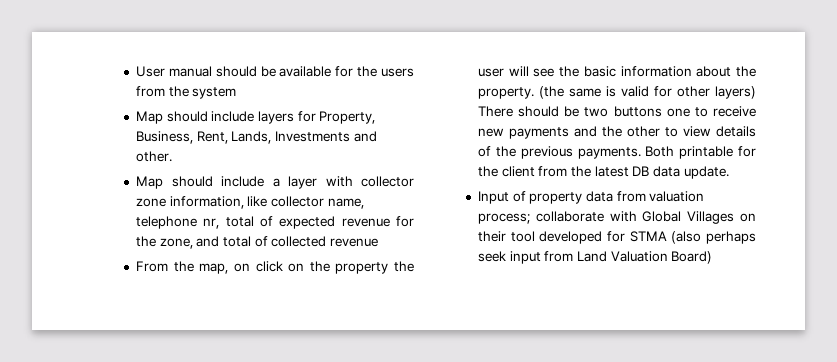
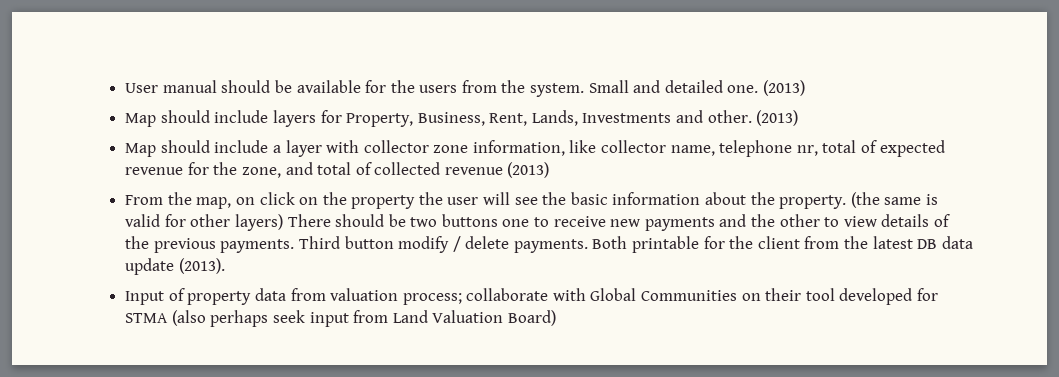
[192,87,237,99] system -> [530,80,805,97] system. Small and detailed one. (2013)
(173, 156) none -> [756,110,799,126] (2013)
(378, 242) none -> [507,162,550,178] (2013)
(641, 153) none -> [298,236,588,253] Third button modify / delete payments.
[683,166,729,179] update. -> [125,258,225,275] update (2013).
[687,211,735,224] Villages -> [641,290,738,301] Communities

